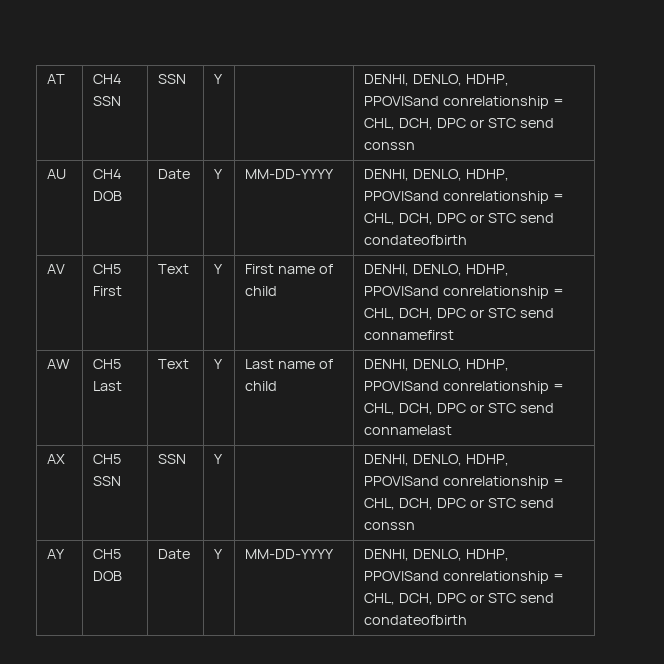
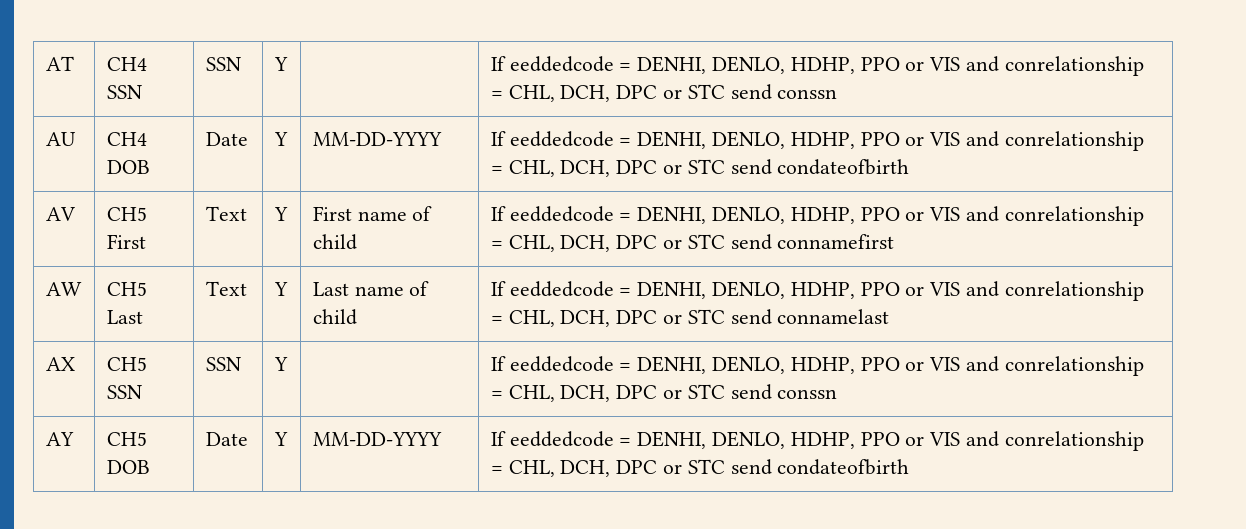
[364,74,510,86] [364,96,440,106] DENHI, DENLO, HDHP, PPOVISand -> [490,56,999,74] If eeddedcode = DENHI, DENLO, HDHP, PPO or VIS and
[364,169,510,181] [364,191,440,201] DENHI, DENLO, HDHP, PPOVISand -> [490,131,999,149] If eeddedcode = DENHI, DENLO, HDHP, PPO or VIS and
[364,264,510,276] [364,286,440,296] DENHI, DENLO, HDHP, PPOVISand -> [490,206,999,224] If eeddedcode = DENHI, DENLO, HDHP, PPO or VIS and
[364,359,510,371] [364,381,440,391] DENHI, DENLO, HDHP, PPOVISand -> [490,281,999,299] If eeddedcode = DENHI, DENLO, HDHP, PPO or VIS and
[364,454,510,466] [364,476,440,486] DENHI, DENLO, HDHP, PPOVISand -> [490,356,999,374] If eeddedcode = DENHI, DENLO, HDHP, PPO or VIS and
[364,549,510,561] [364,571,440,581] DENHI, DENLO, HDHP, PPOVISand -> [490,431,999,449] If eeddedcode = DENHI, DENLO, HDHP, PPO or VIS and

